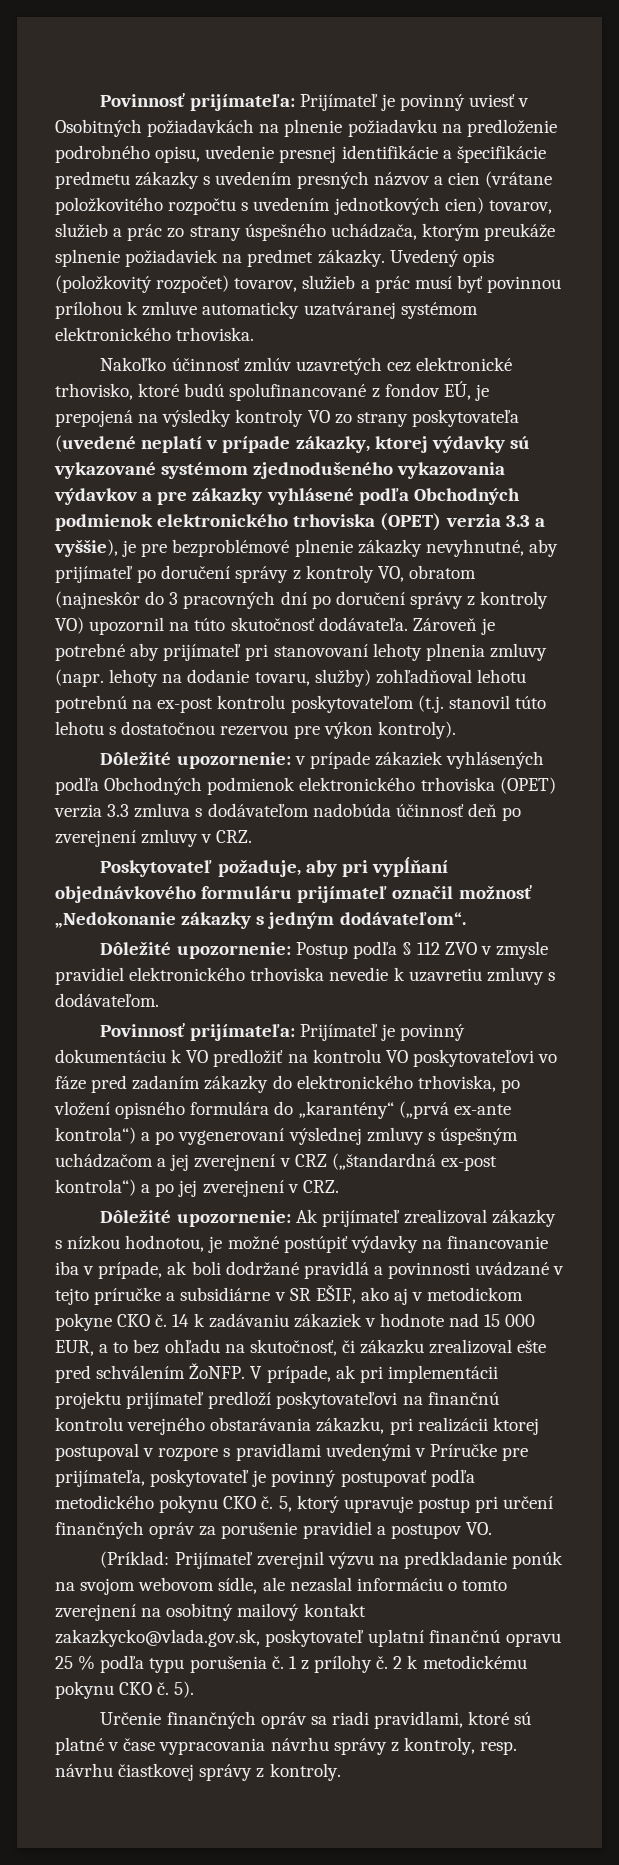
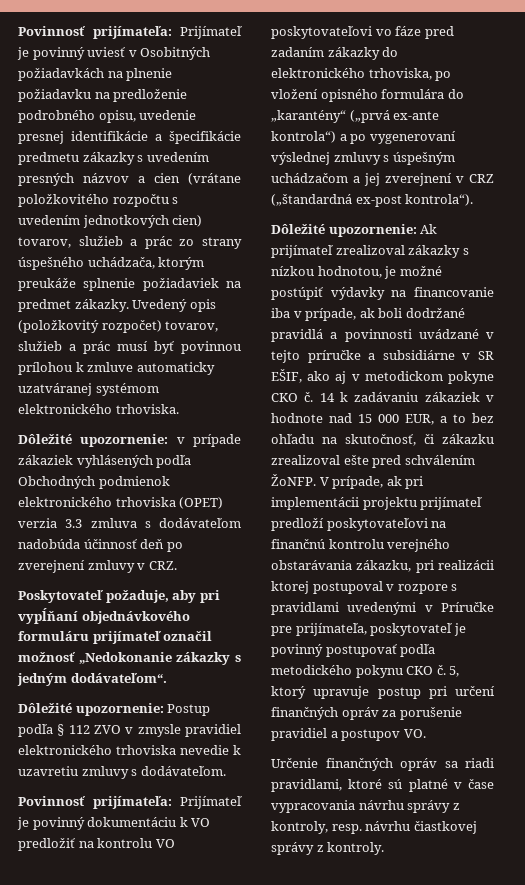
[100,357,513,375] [55,381,489,401] [55,409,519,427] [55,435,530,453] [54,461,506,479] [54,488,520,505] [55,513,545,531] [54,539,558,557] [55,565,476,583] [55,591,549,609] [55,617,495,635] [55,643,547,661] [55,669,526,687] [55,695,546,713] [55,721,456,739] // Nakoľko účinnosť zmlúv uzavretých cez elektronické trhovisko, ktoré budú spolufinancované z fondov EÚ, je prepojená na výsledky kontroly VO zo strany poskytovateľa (uvedené neplatí v prípade zákazky, ktorej výdavky sú vykazované systémom zjednodušeného vykazovania výdavkov a pre zákazky vyhlásené podľa Obchodných podmienok elektronického trhoviska (OPET) verzia 3.3 a vyššie), je pre bezproblémové plnenie zákazky nevyhnutné, aby prijímateľ po doručení správy z kontroly VO, obratom (najneskôr do 3 pracovných dní po doručení správy z kontroly VO) upozornil na túto skutočnosť dodávateľa. Zároveň je potrebné aby prijímateľ pri stanovovaní lehoty plnenia zmluvy (napr. lehoty na dodanie tovaru, služby) zohľadňoval lehotu potrebnú na ex-post kontrolu poskytovateľom (t.j. stanovil túto lehotu s dostatočnou rezervou pre výkon kontroly). -> (179, 409) none
[55,1179,339,1197] kontrola“) a po jej zverejnení v CRZ. -> [405,194,474,206] kontrola“).
[100,1551,564,1569] [55,1577,508,1595] [55,1603,366,1621] [55,1629,561,1647] [55,1655,527,1673] [55,1681,195,1699] // (Príklad: Prijímateľ zverejnil výzvu na predkladanie ponúk na svojom webovom sídle, ale nezaslal informáciu o tomto zverejnení na osobitný mailový kontakt zakazkycko@vlada.gov.sk, poskytovateľ uplatní finančnú opravu 25 % podľa typu porušenia č. 1 z prílohy č. 2 k metodickému pokynu CKO č. 5). -> (426, 733) none

